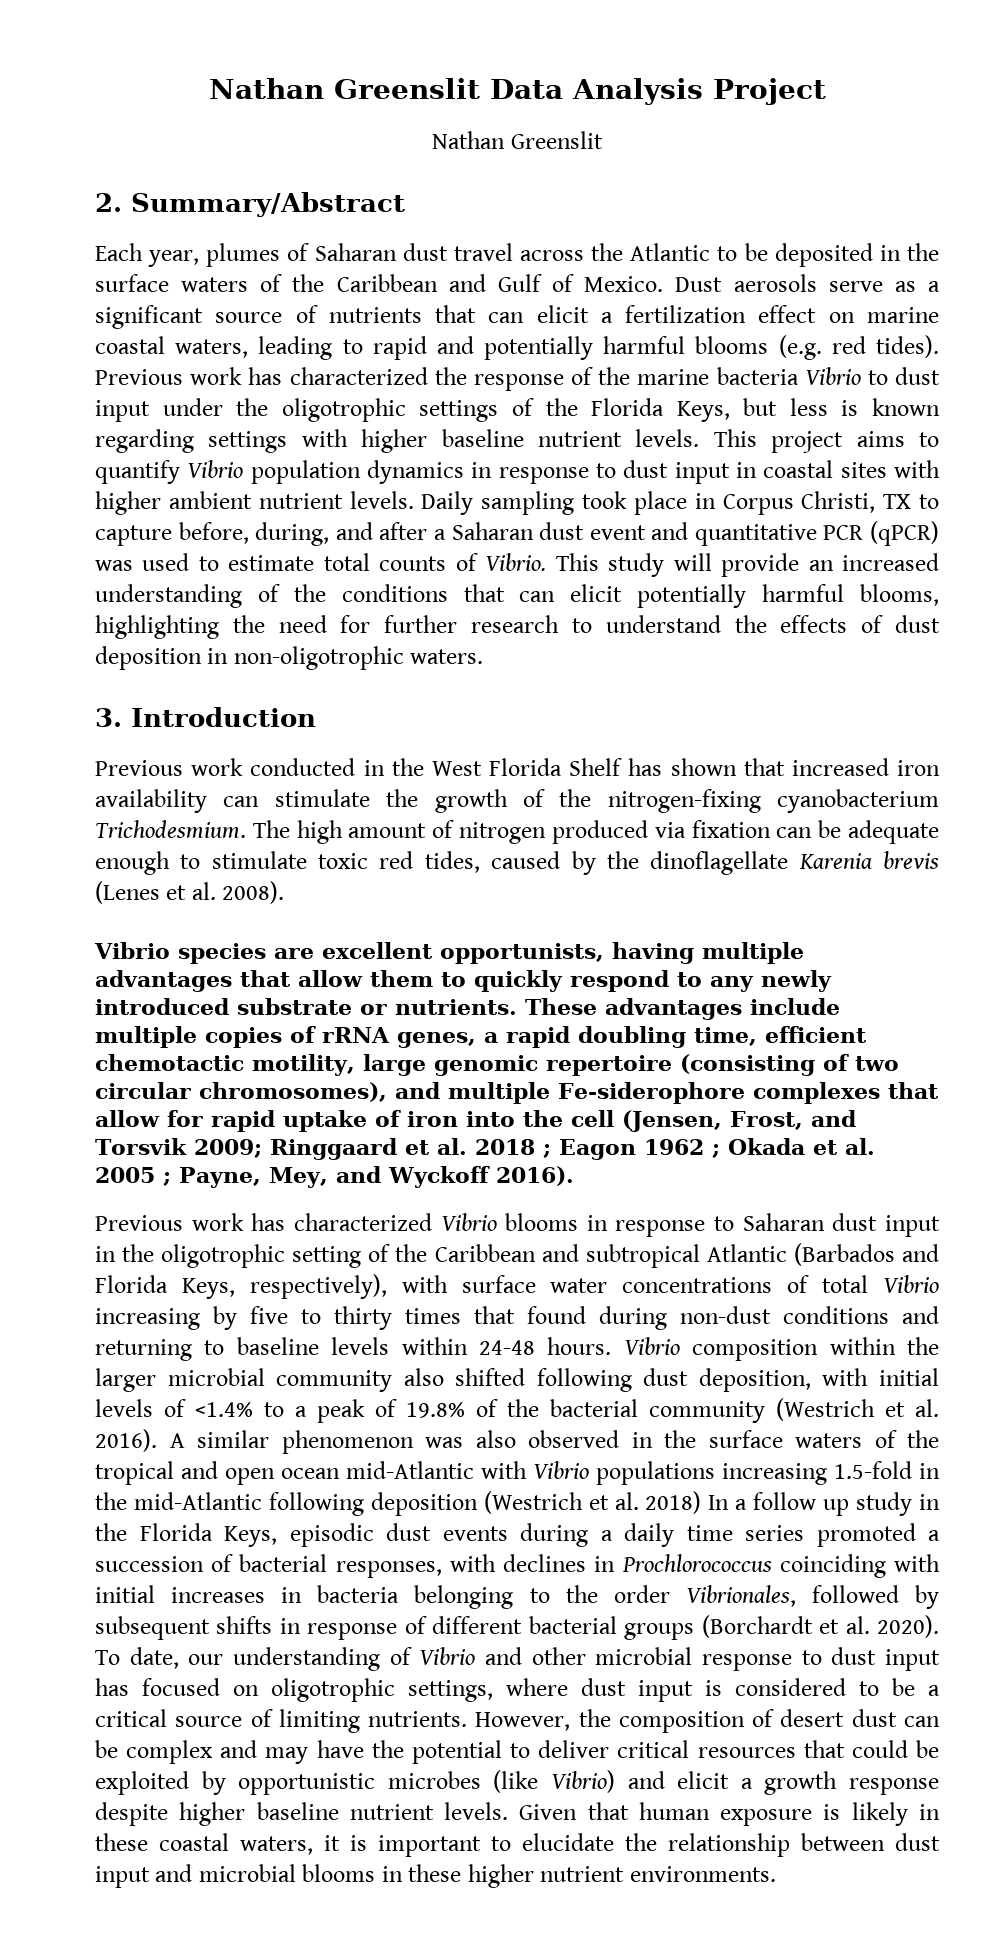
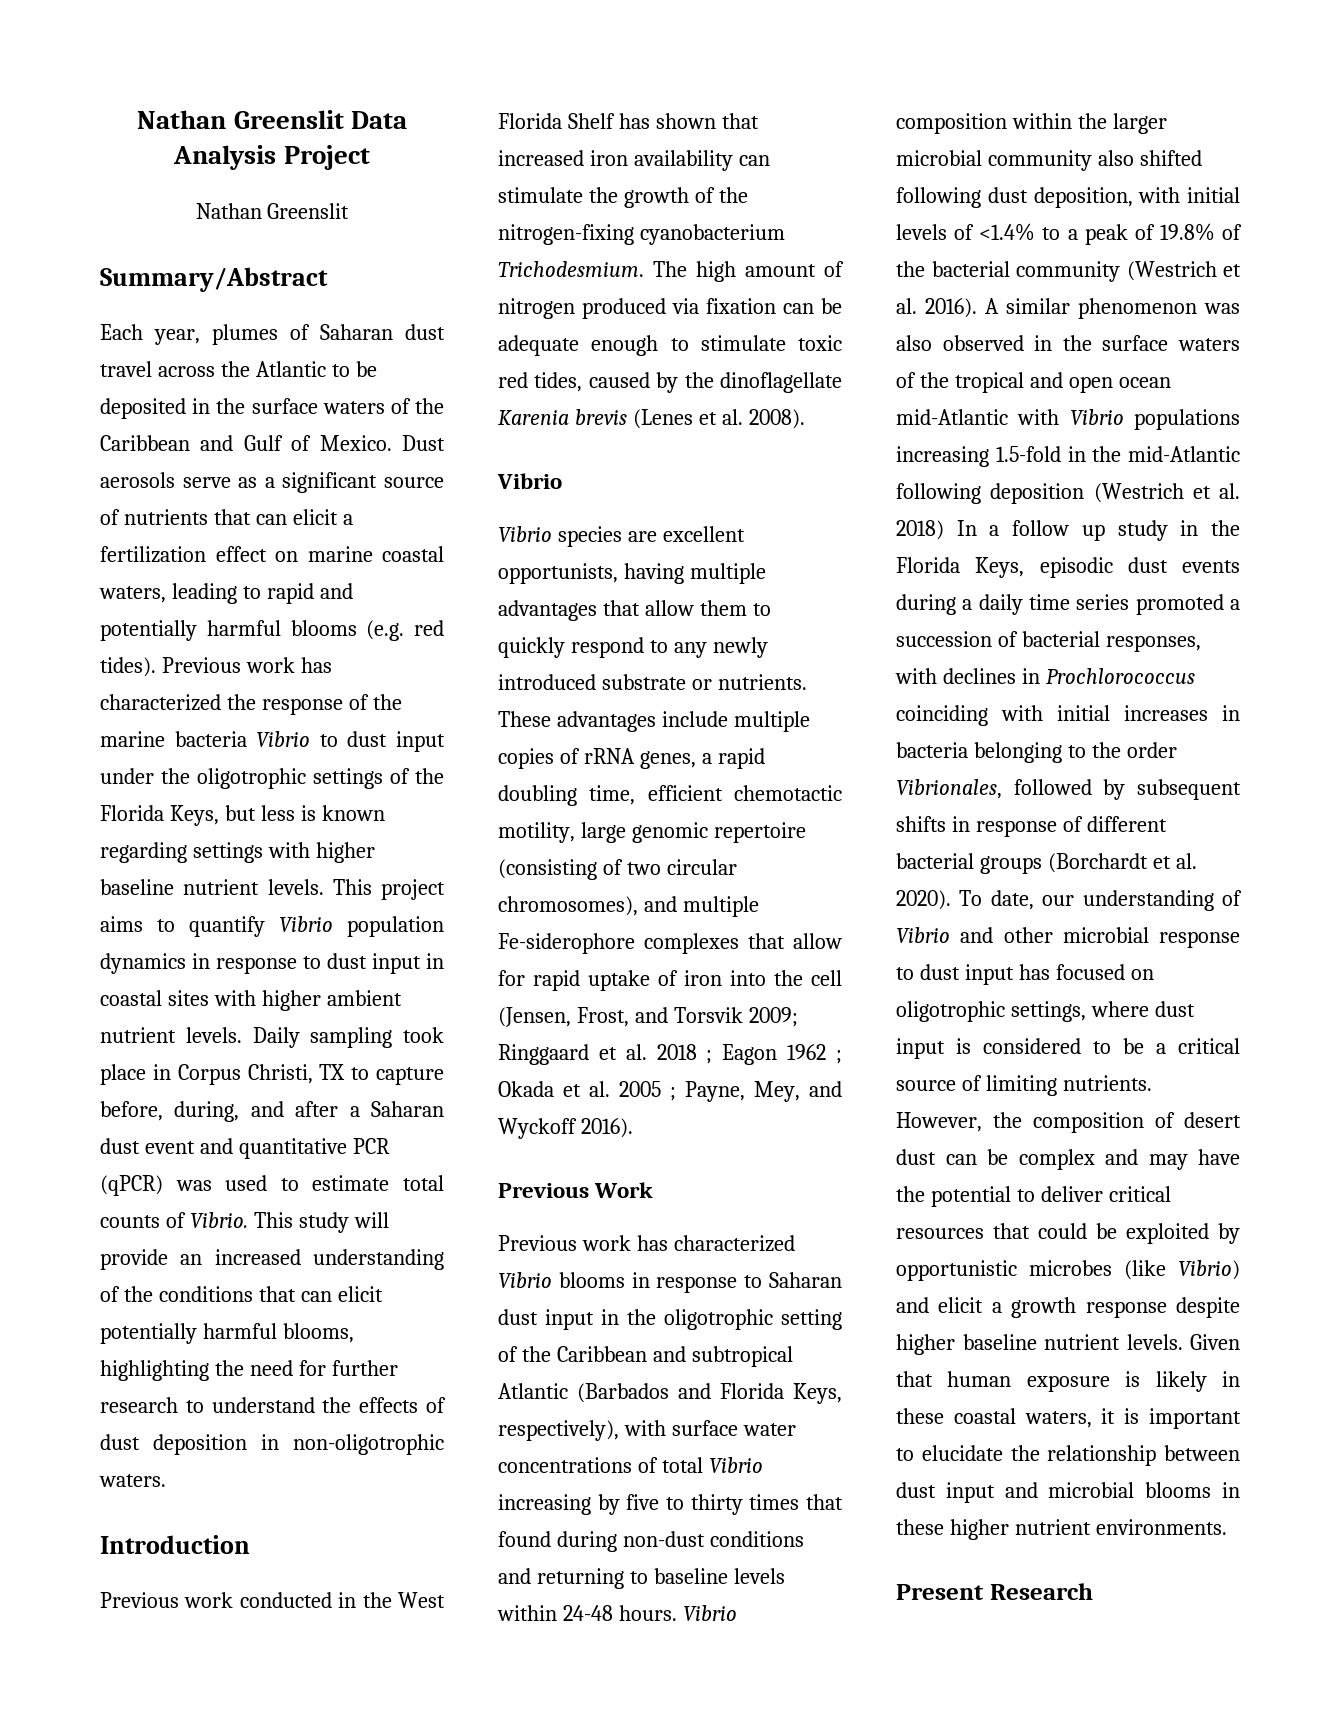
[95,193,122,212] 2. -> (350, 211) none
[95,708,122,727] 3. -> (166, 1480) none
(170, 950) none -> [498,526,552,542] // Vibrio
(574, 1176) none -> [498,1182,654,1198] // Previous Work
(776, 1874) none -> [896,1583,1093,1600] // Present Research

